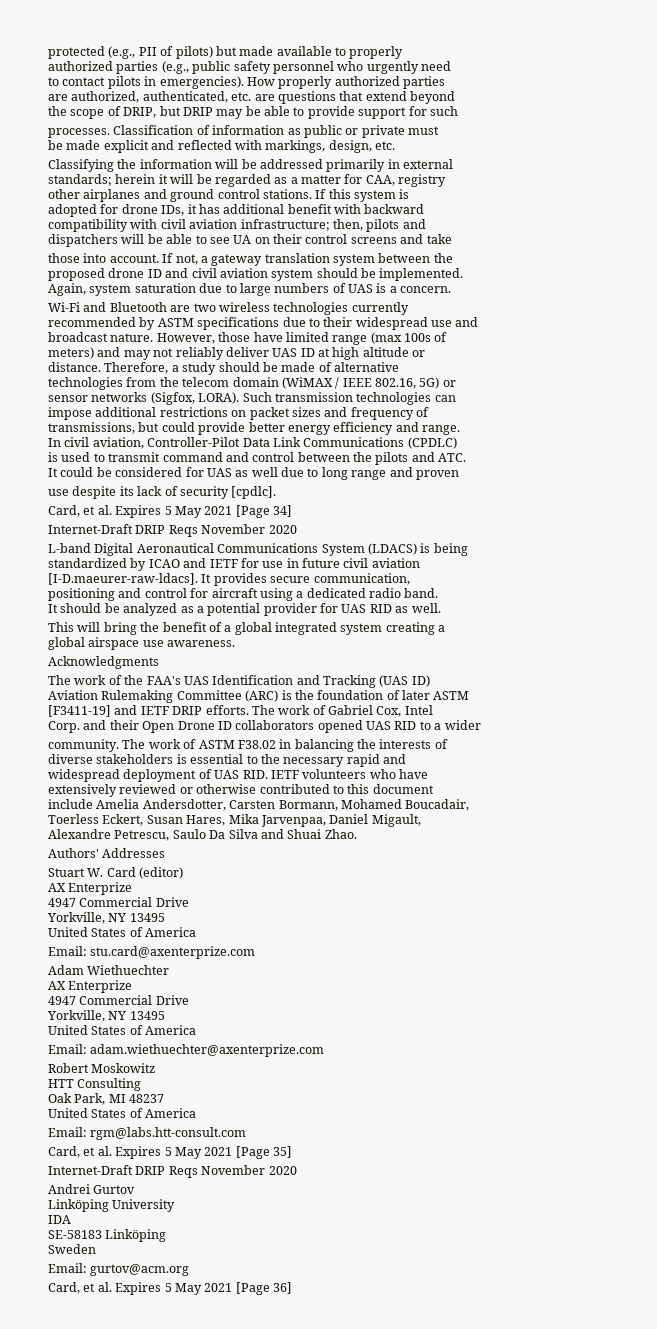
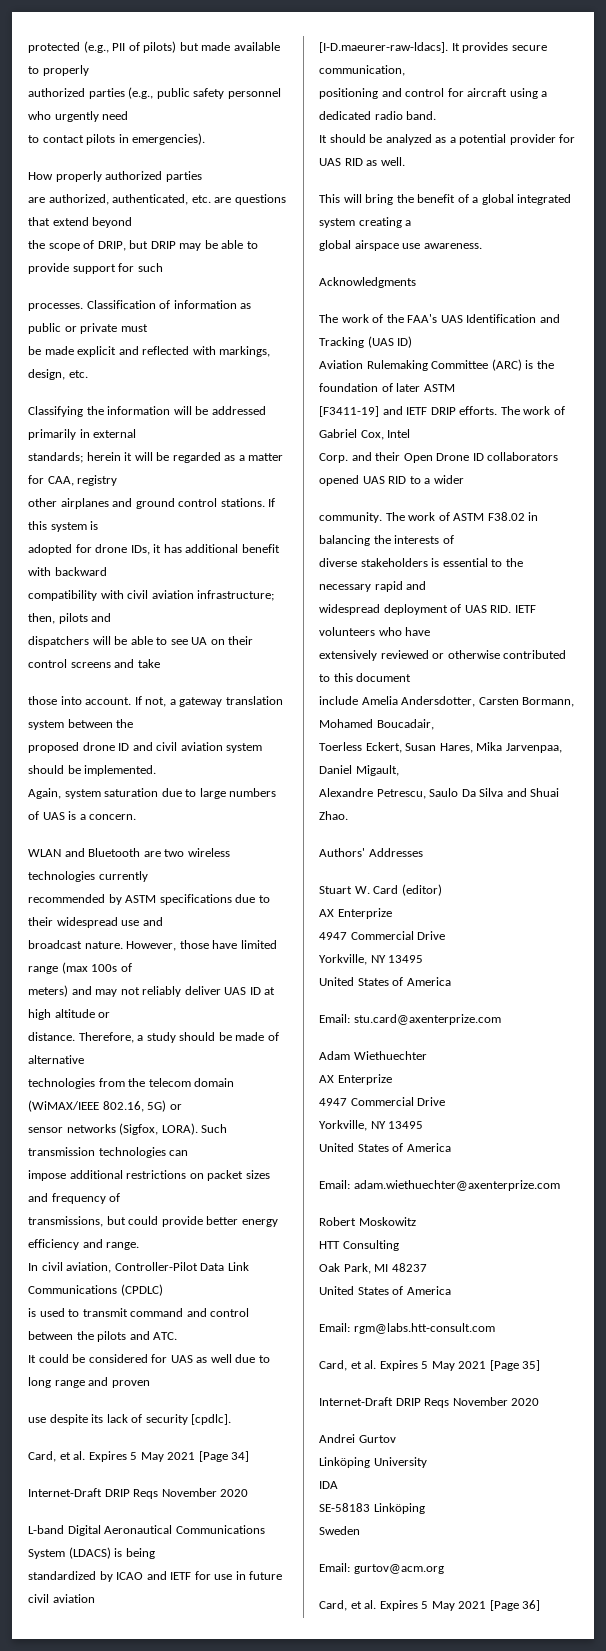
(244, 82) none -> (206, 139) //
[48,302,80,312] Wi-Fi -> [28,849,61,857] WLAN
[281,377,372,389] (WiMAX / IEEE -> [28,1100,99,1112] (WiMAX/IEEE

